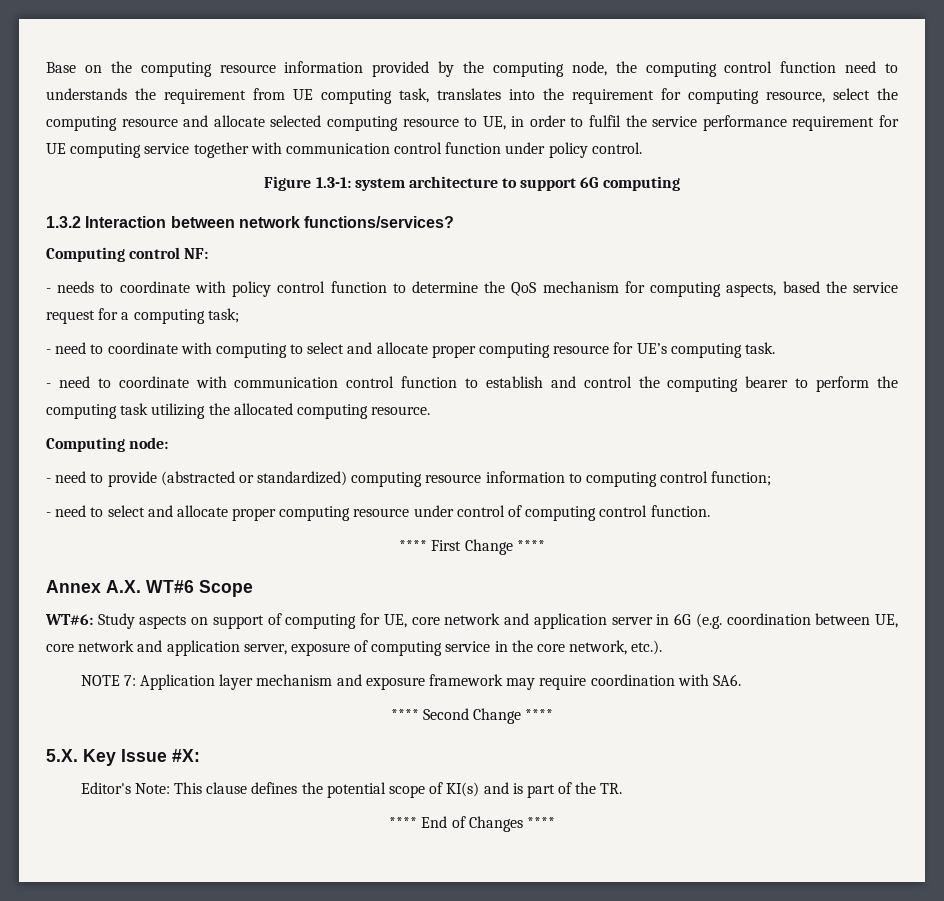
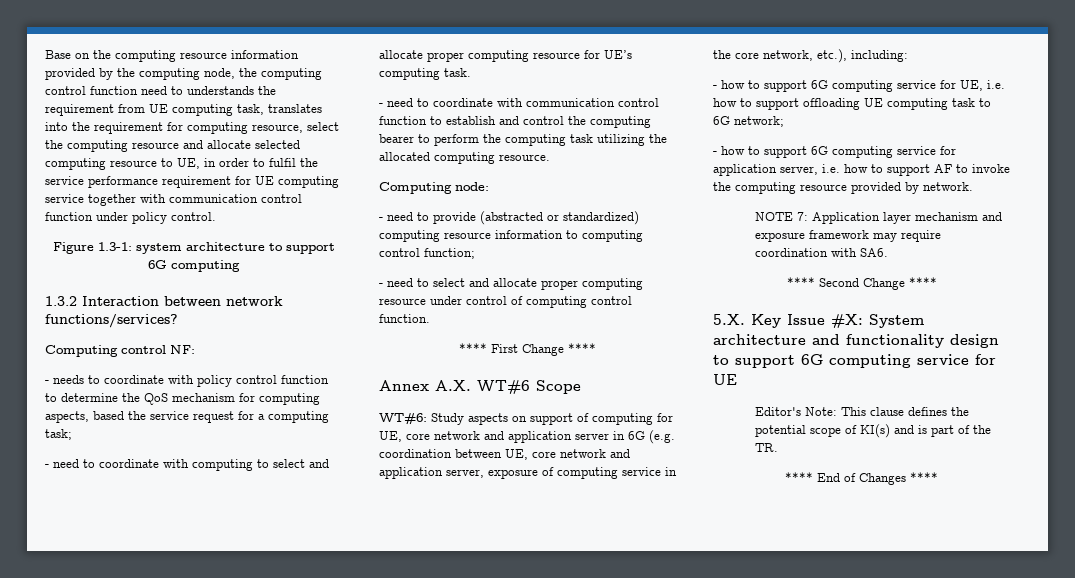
[631,640,663,655] etc.). -> [817,49,908,63] [713,80,1005,92] [713,98,991,110] [713,116,784,127] [713,146,956,158] [713,164,1010,176] [713,182,973,194] etc.), including: // - how to support 6G computing service for UE, i.e. how to support offloading UE computing task to 6G network; // - how to support 6G computing service for application server, i.e. how to support AF to invoke the computing resource provided by network.
(200, 755) none -> [869,314,924,328] [713,334,999,348] [713,354,996,368] [713,374,737,385] System architecture and functionality design to support 6G computing service for UE

